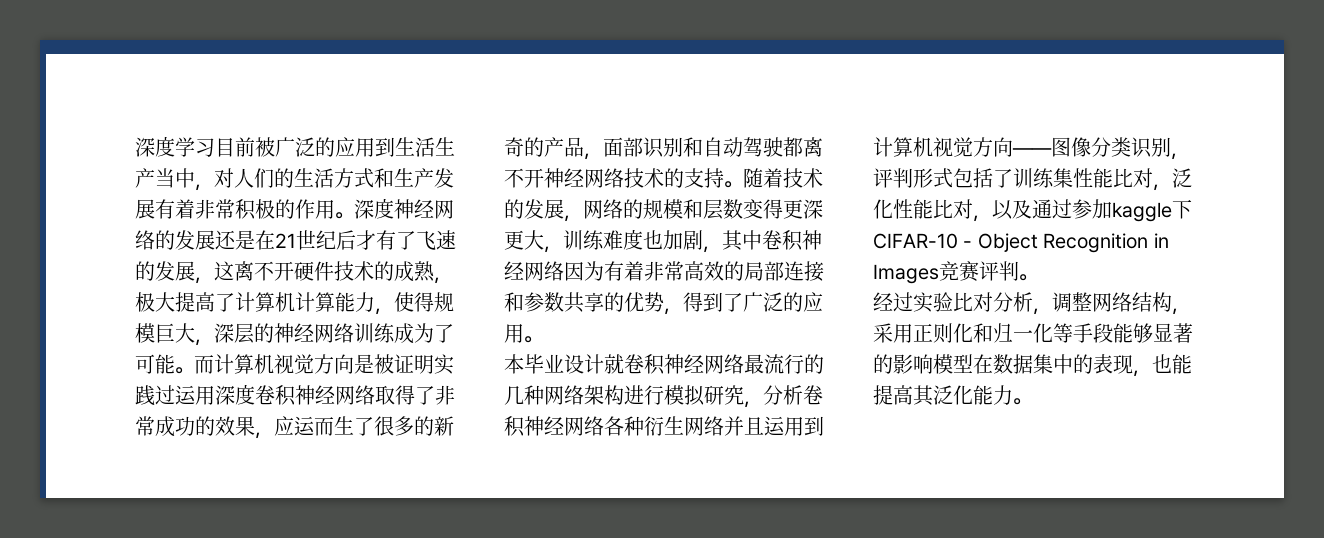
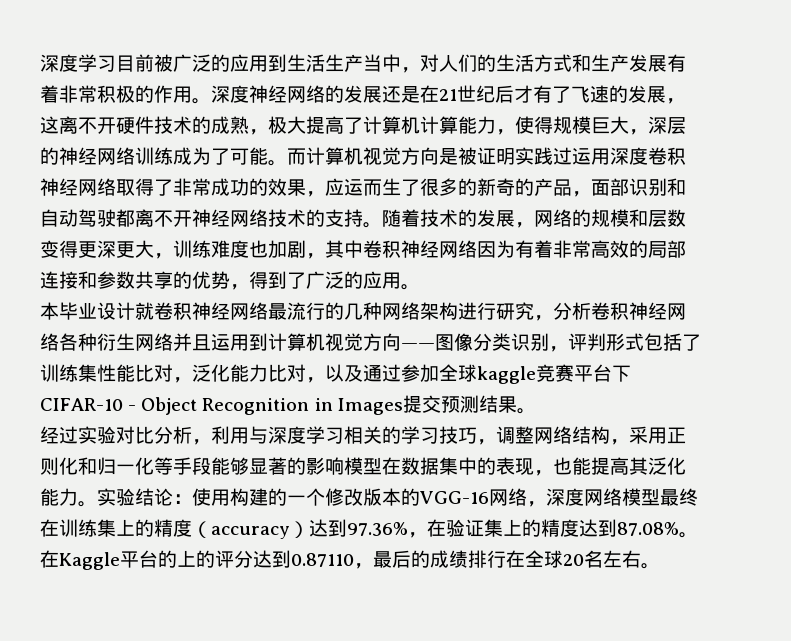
[664,385,705,406] 模拟 -> (496, 311) none
[893,199,933,219] 性能 -> [230,364,268,382] 能力
[1112,202,1172,222] kaggle -> [439,364,612,384] 全球kaggle竞赛平台
[939,261,1019,282] 竞赛评判 -> [402,395,517,413] 提交预测结果
[953,292,1033,312] 比对分析 -> [116,426,477,445] 对比分析，利用与深度学习相关的学习技巧
(1032, 401) none -> [97,488,698,507] [40,519,698,539] [40,550,660,570] 实验结论：使用构建的一个修改版本的VGG-16网络，深度网络模型最终在训练集上的精度（accuracy）达到97.36%，在验证集上的精度达到87.08%。在Kaggle平台的上的评分达到0.87110，最后的成绩排行在全球20名左右。

